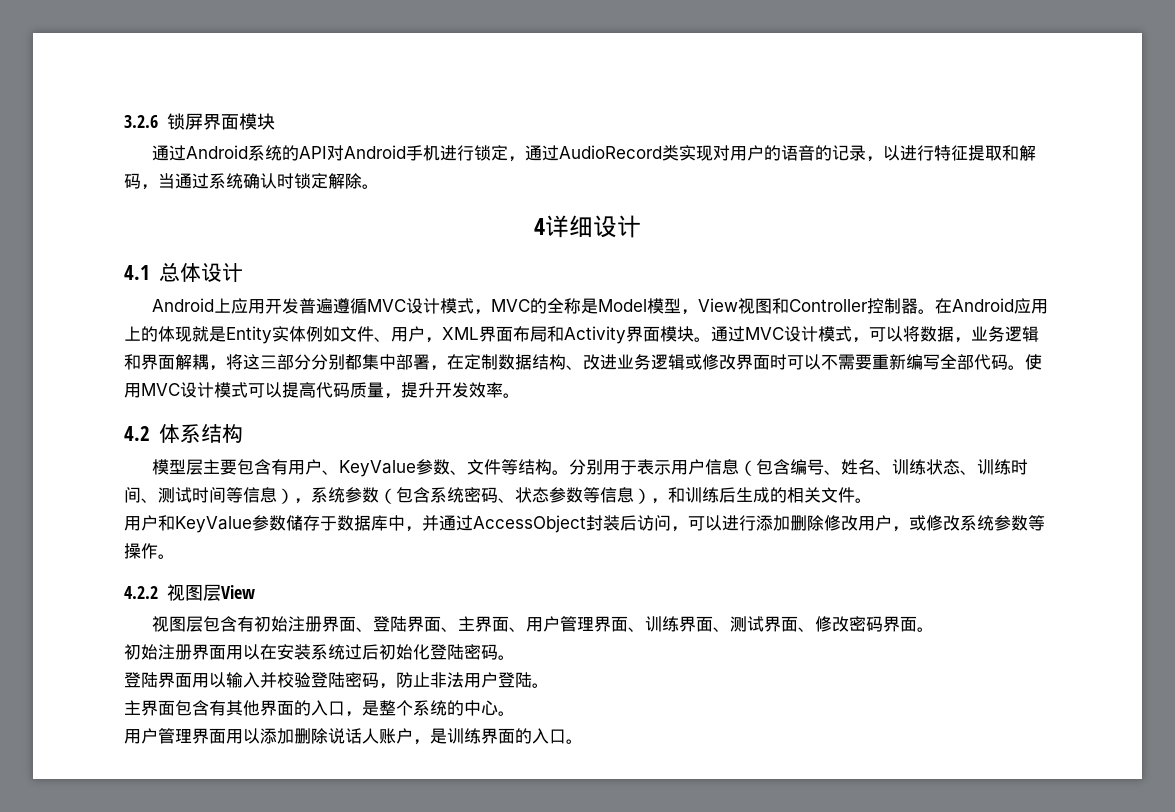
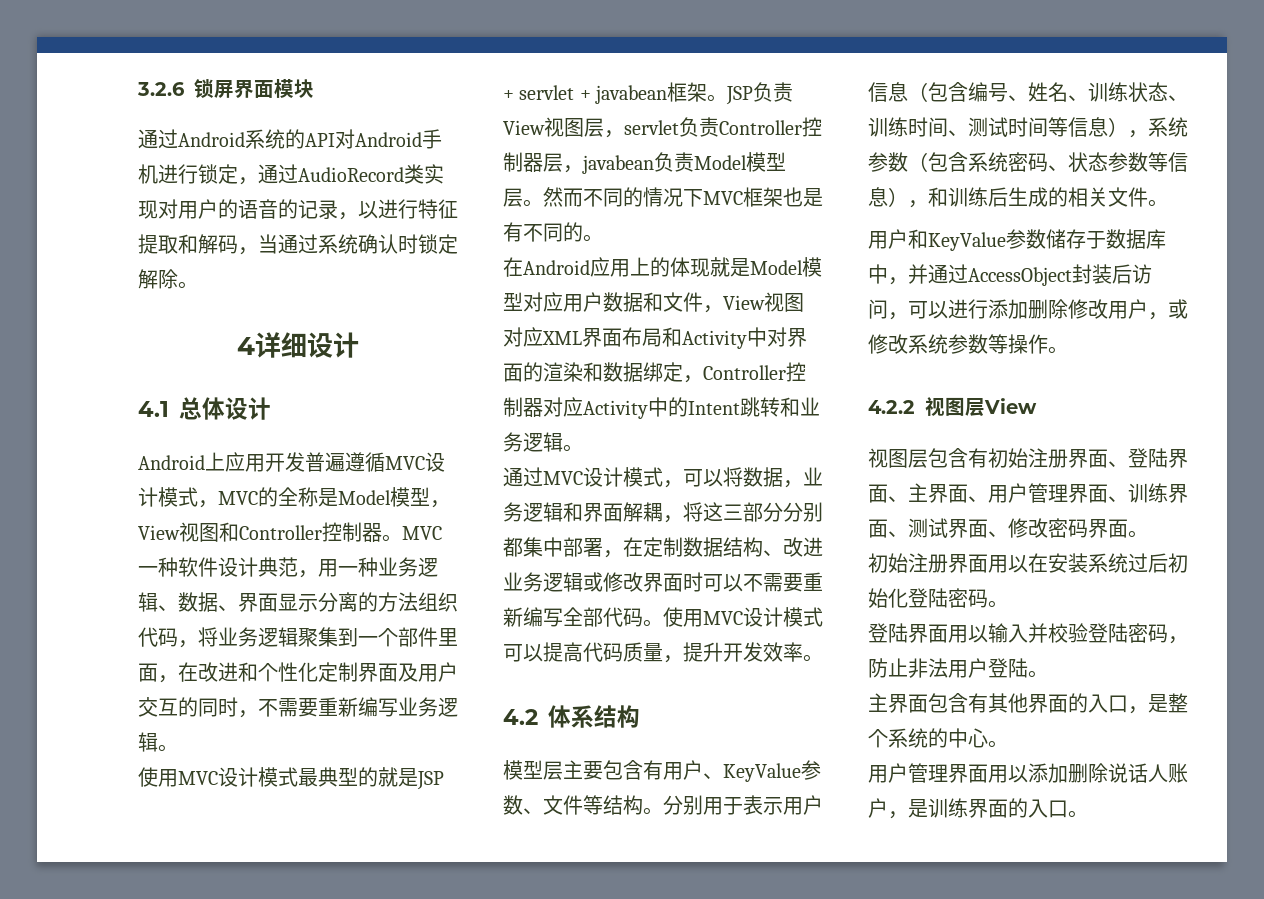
(935, 311) none -> [402,526,442,540] [138,557,438,578] [138,592,458,612] [138,627,458,648] [138,662,458,683] [138,697,458,718] [138,732,178,752] [138,767,444,790] [503,82,794,105] [503,117,822,138] [503,152,786,174] [503,187,823,207] [503,222,603,242] MVC一种软件设计典范，用一种业务逻辑、数据、界面显示分离的方法组织代码，将业务逻辑聚集到一个部件里面，在改进和个性化定制界面及用户交互的同时，不需要重新编写业务逻辑。 // 使用MVC设计模式最典型的就是JSP + servlet + javabean框架。JSP负责View视图层，servlet负责Controller控制器层，javabean负责Model模型层。然而不同的情况下MVC框架也是有不同的。 //
[226,326,442,344] Entity实体例如文件、用户， -> [750,257,822,277] [503,292,804,313] [503,327,543,347] Model模型对应用户数据和文件，View视图对应
[626,326,711,342] 界面模块。 -> [747,327,807,347] [503,362,806,383] [503,397,820,419] [503,432,583,452] 中对界面的渲染和数据绑定，Controller控制器对应Activity中的Intent跳转和业务逻辑。 //

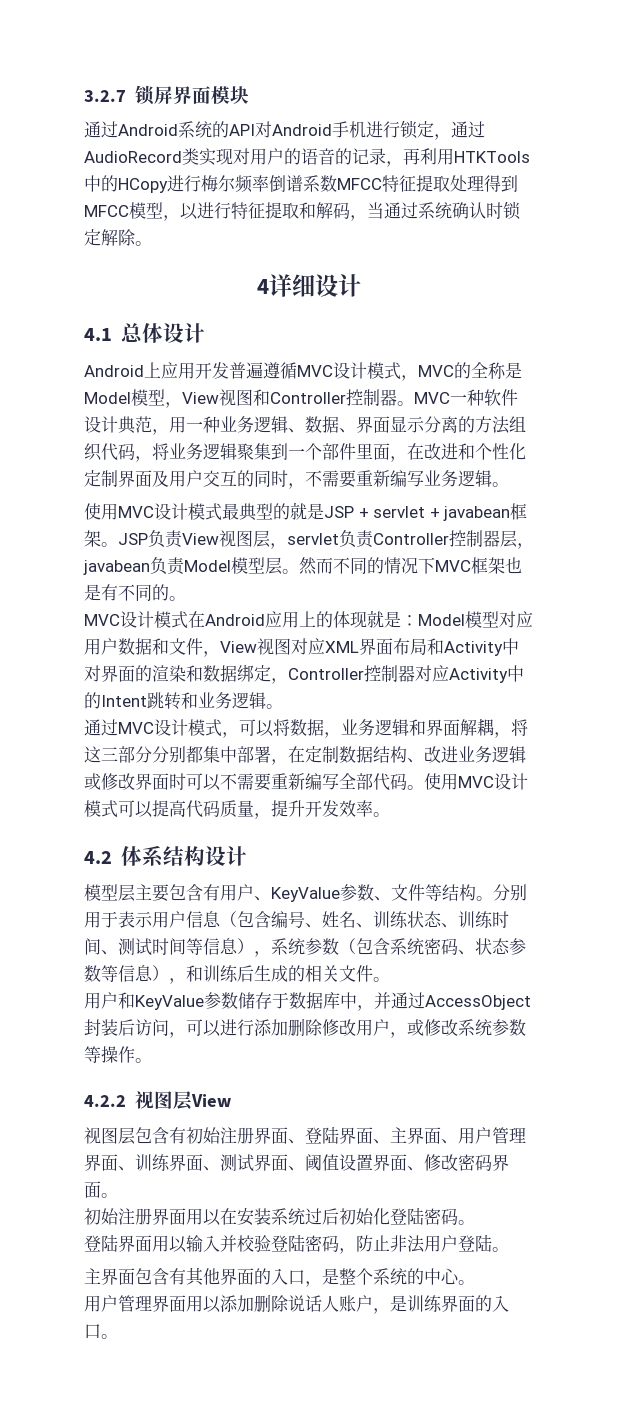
[137,82,185,96] 3.2.6 -> [84,90,126,102] 3.2.7
(358, 216) none -> [403,148,530,165] [84,175,518,193] [84,202,180,221] 再利用HTKTools中的HCopy进行梅尔频率倒谱系数MFCC特征提取处理得到MFCC模型，
(603, 238) none -> [84,611,188,629] MVC设计模式
(750, 267) none -> [401,615,418,626] ：
(640, 716) none -> [204,846,247,866] 设计
(1008, 534) none -> [305,1154,424,1171] 阈值设置界面、

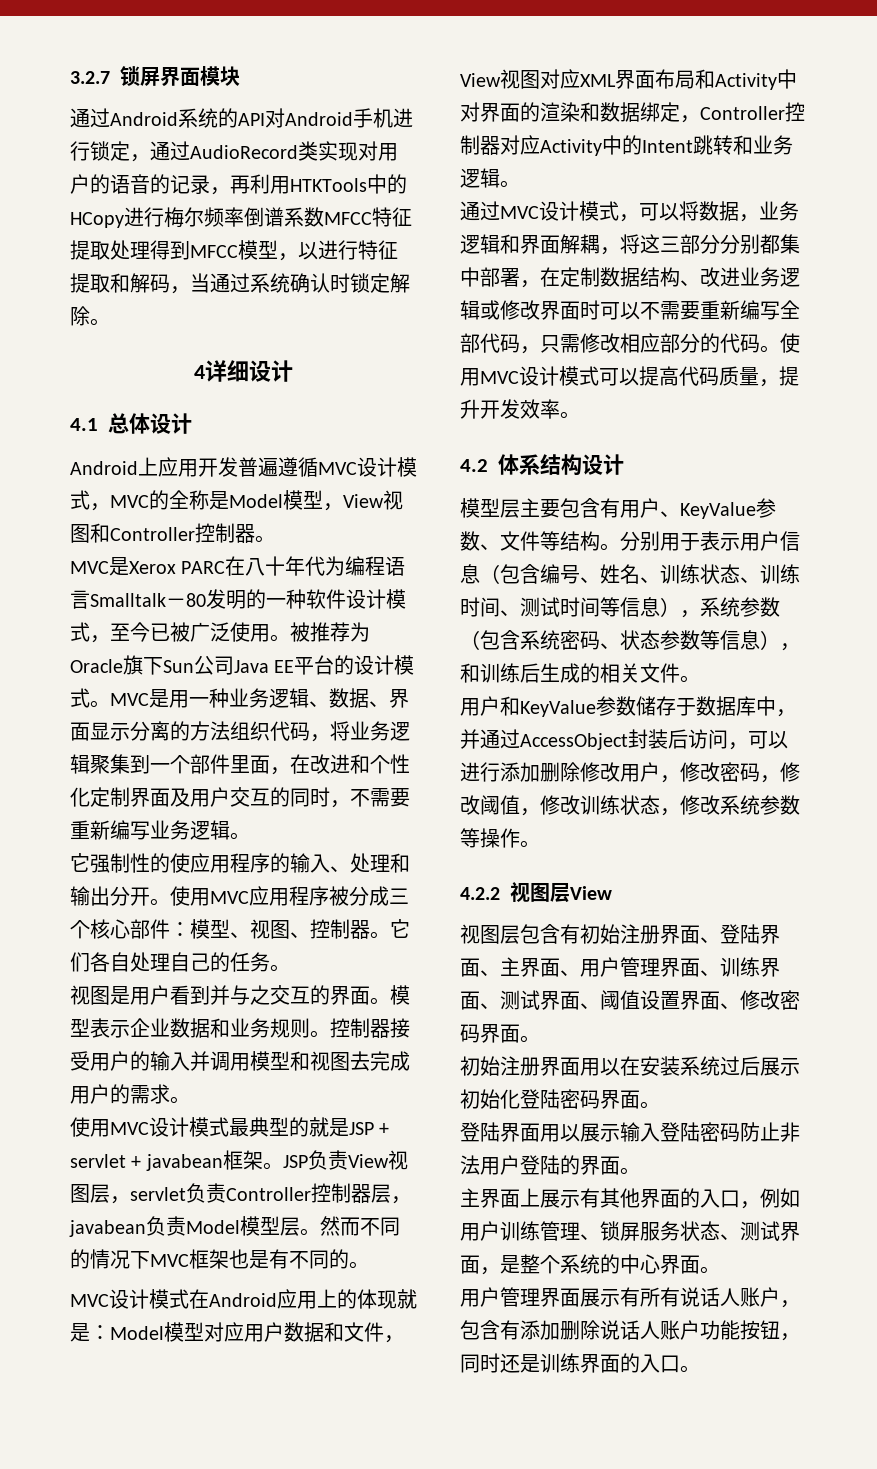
[414,389,518,406] [84,416,169,435] MVC一种软件设计典范， -> [70,556,406,576] [70,589,406,609] [70,622,370,643] [70,655,415,675] [70,688,169,708] // MVC是Xerox PARC在八十年代为编程语言Smalltalk－80发明的一种软件设计模式，至今已被广泛使用。被推荐为Oracle旗下Sun公司Java EE平台的设计模式。MVC是
(509, 484) none -> [70,853,410,873] [70,886,409,906] [70,919,410,939] [70,952,290,972] [70,985,410,1005] [70,1018,410,1038] [70,1051,410,1071] [70,1084,190,1104] // 它强制性的使应用程序的输入、处理和输出分开。使用MVC应用程序被分成三个核心部件：模型、视图、控制器。它们各自处理自己的任务。 // 视图是用户看到并与之交互的界面。模型表示企业数据和业务规则。控制器接受用户的输入并调用模型和视图去完成用户的需求。
(407, 781) none -> [520,333,760,354] ，只需修改相应部分的代码
[407,1019,424,1036] 或 -> [680,762,800,783] [460,795,680,816] 修改密码，修改阈值，修改训练状态，
(339, 1216) none -> [760,1057,800,1076] 展示
(458, 1216) none -> [600,1090,640,1109] 界面
[186,1234,356,1254] 输入并校验登陆密码， -> [580,1122,740,1142] 展示输入登陆密码
(492, 1243) none -> [560,1155,620,1175] 的界面
[135,1268,169,1285] 包含 -> [520,1188,580,1208] 上展示
(322, 1284) none -> [760,1188,800,1208] [460,1221,800,1241] [460,1255,500,1275] 例如用户训练管理、锁屏服务状态、测试界面，
(459, 1276) none -> [660,1255,700,1274] 界面
[186,1295,221,1313] 用以 -> [580,1287,800,1308] [460,1320,520,1340] 展示有所有说话人账户，包含有
[373,1308,390,1314] ， -> [700,1320,800,1341] [460,1353,520,1373] 功能按钮，同时还

